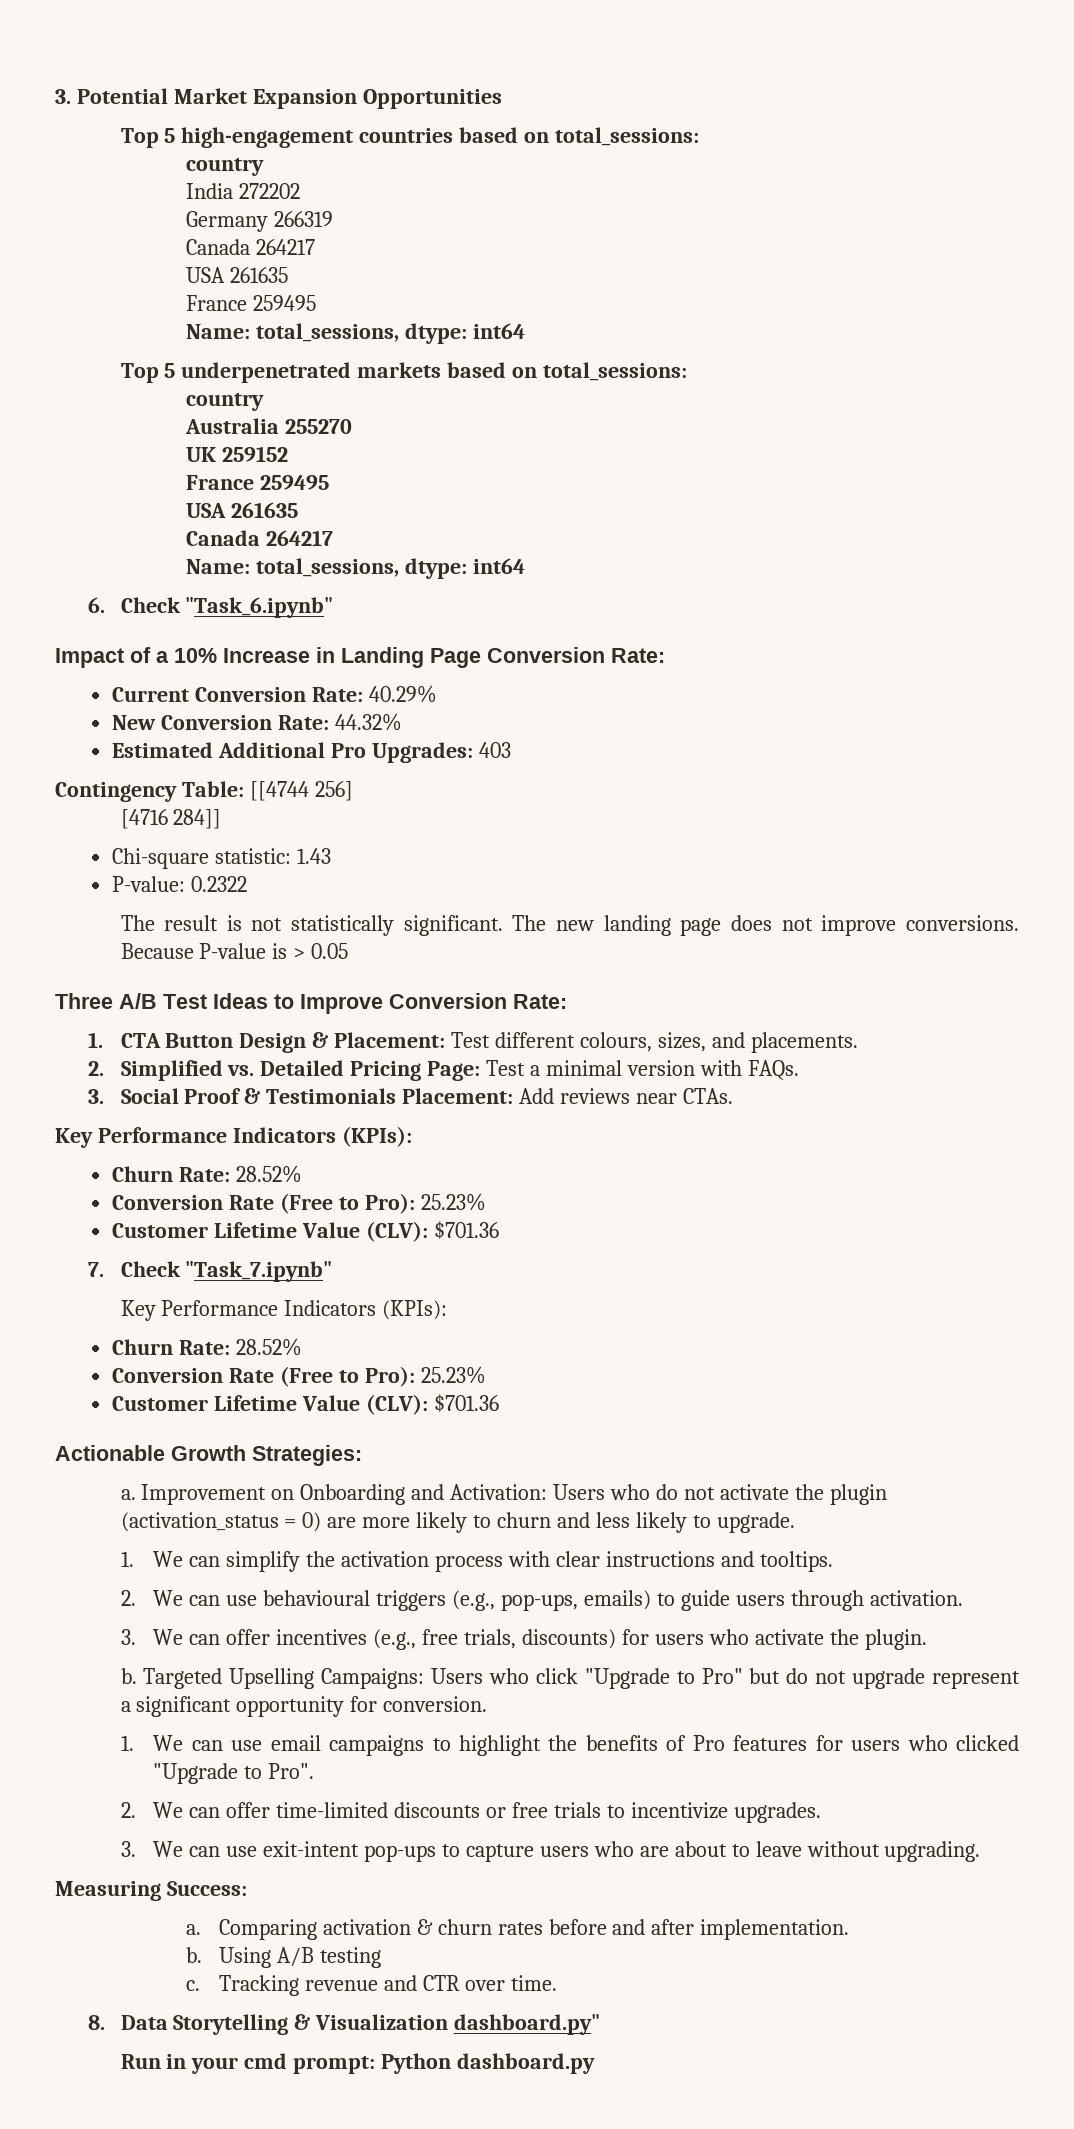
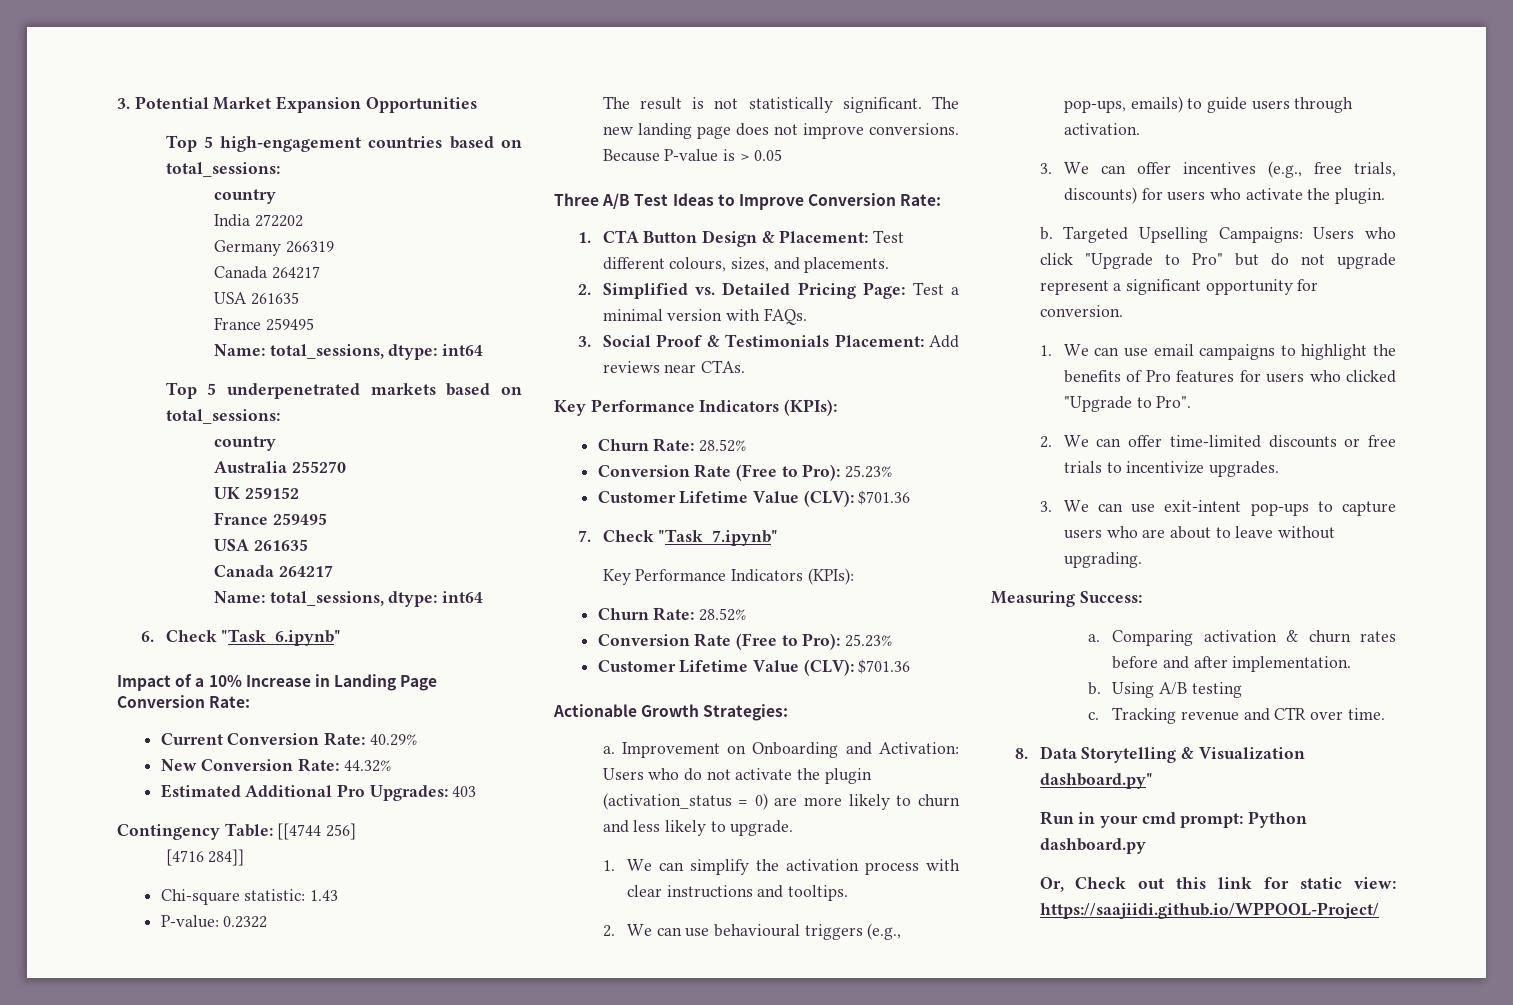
(596, 2063) none -> [1039,877,1396,892] [1039,902,1379,919] // Or, Check out this link for static view: https://saajiidi.github.io/WPPOOL-Project/

